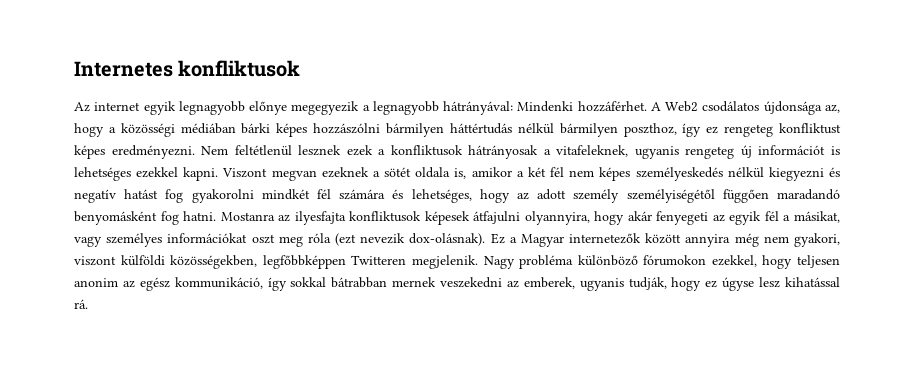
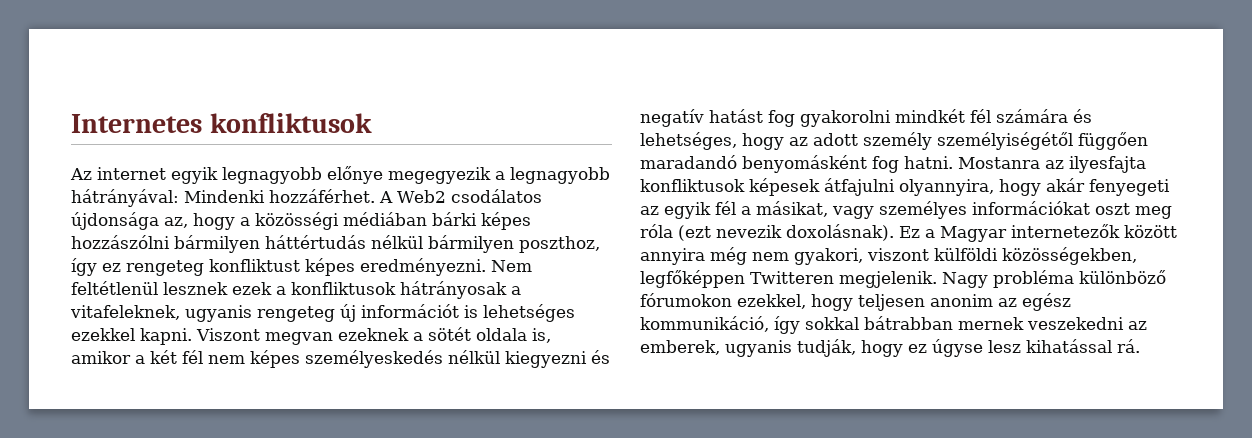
[409,233,486,246] dox-olásnak). -> [786,224,894,241] doxolásnak).
[262,255,346,269] legfőbbképpen -> [640,270,745,288] legfőképpen

